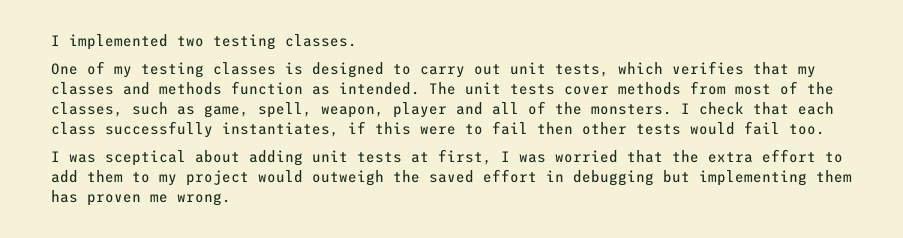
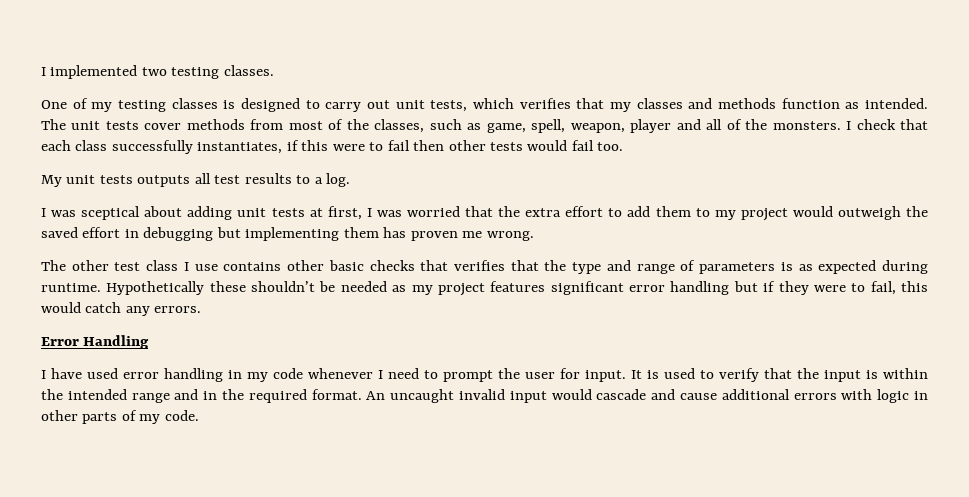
(825, 129) none -> [41,173,351,187] // My unit tests outputs all test results to a log.
(231, 199) none -> [41,260,929,274] [41,281,928,296] [41,302,202,316] [41,335,150,349] [41,368,928,382] [41,389,928,403] [41,410,199,424] // The other test class I use contains other basic checks that verifies that the type and range of parameters is as expected during runtime. Hypothetically these shouldn’t be needed as my project features significant error handling but if they were to fail, this would catch any errors. // Error Handling // I have used error handling in my code whenever I need to prompt the user for input. It is used to verify that the input is within the intended range and in the required format. An uncaught invalid input would cascade and cause additional errors with logic in other parts of my code.

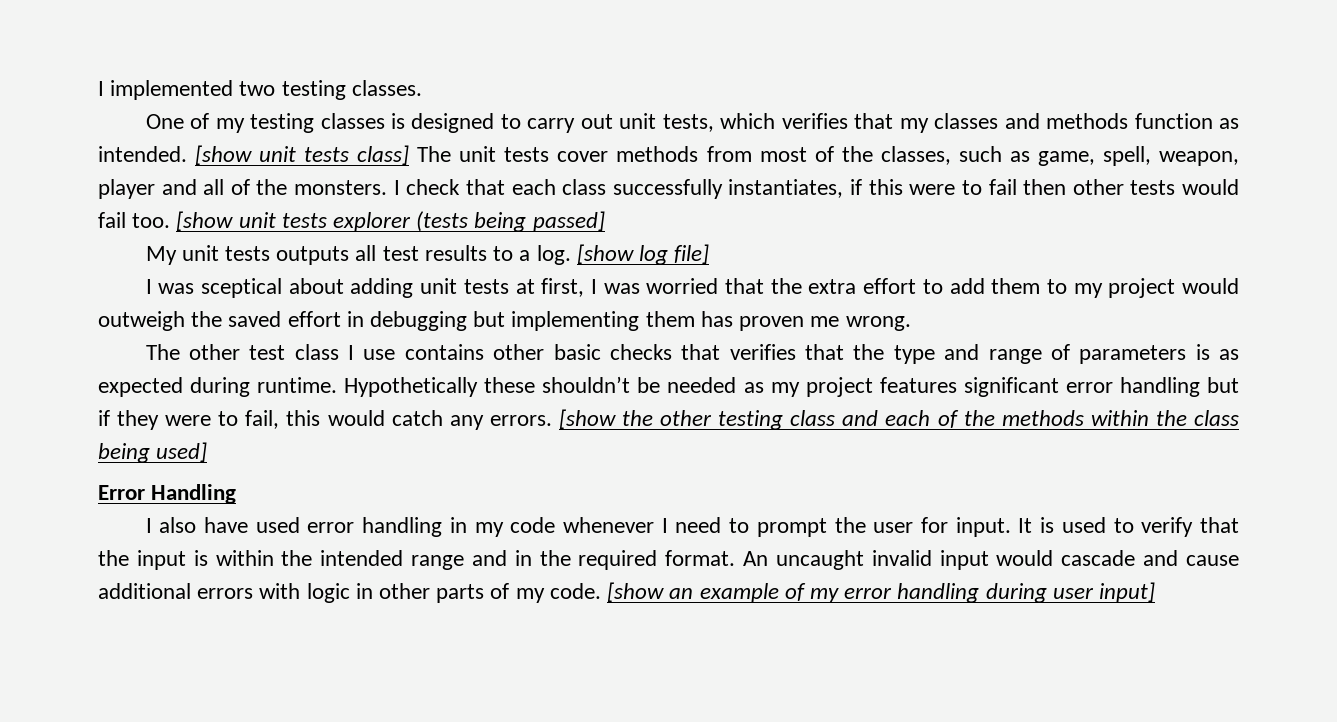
(928, 103) none -> [195,145,410,165] [show unit tests class]
(624, 146) none -> [176,211,605,232] [show unit tests explorer (tests being passed]
(351, 180) none -> [576,244,710,265] [show log file]
(202, 309) none -> [558,409,1239,430] [98,442,208,463] [show the other testing class and each of the methods within the class being used]
(46, 374) none -> [159,517,197,533] also
(199, 415) none -> [607,582,1155,603] [show an example of my error handling during user input]

